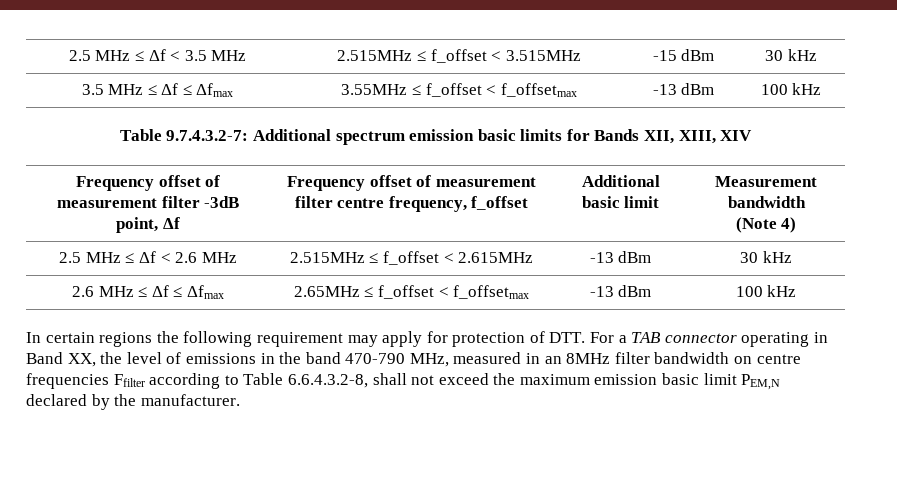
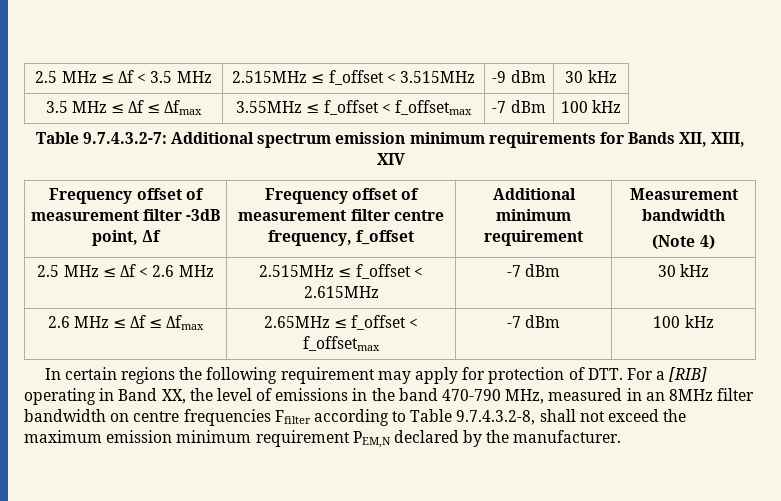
[652,50,677,61] -15 -> [492,71,507,83] -9
[652,84,677,95] -13 -> [492,101,507,113] -7
[477,129,563,141] basic limits -> [409,132,596,148] minimum requirements
[581,196,660,208] basic limit -> [496,209,571,221] [484,230,583,246] minimum requirement
[589,252,614,263] -13 -> [506,265,521,277] -7
[589,286,614,297] -13 -> [506,316,521,328] -7
[631,332,737,343] TAB connector -> [669,367,708,382] [RIB]
[287,374,368,388] 6.6.4.3.2-8, -> [456,410,536,425] 9.7.4.3.2-8,
[662,373,737,385] basic limit -> [176,430,350,447] minimum requirement

